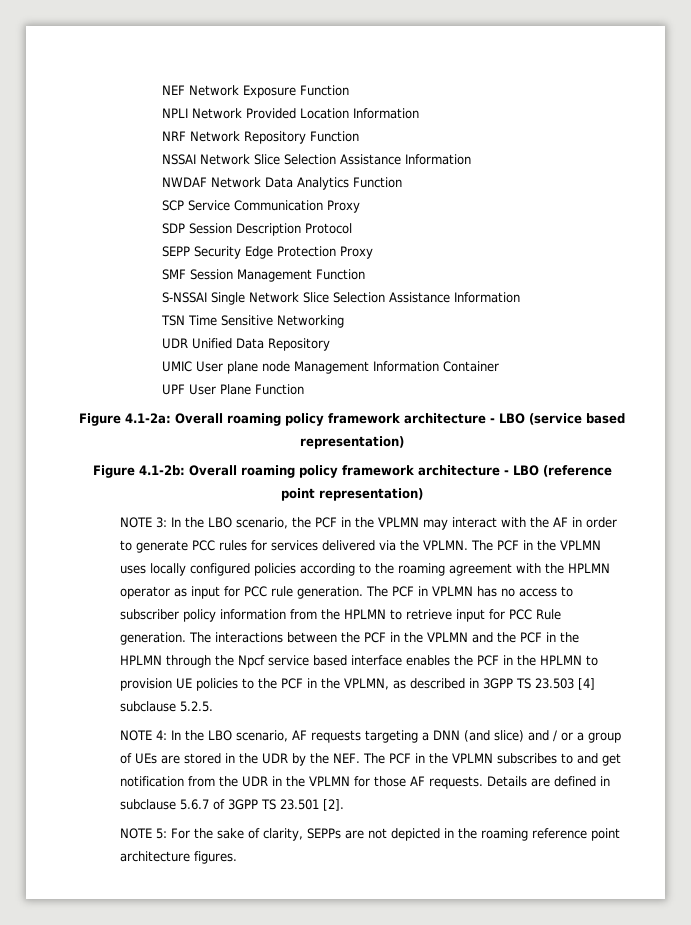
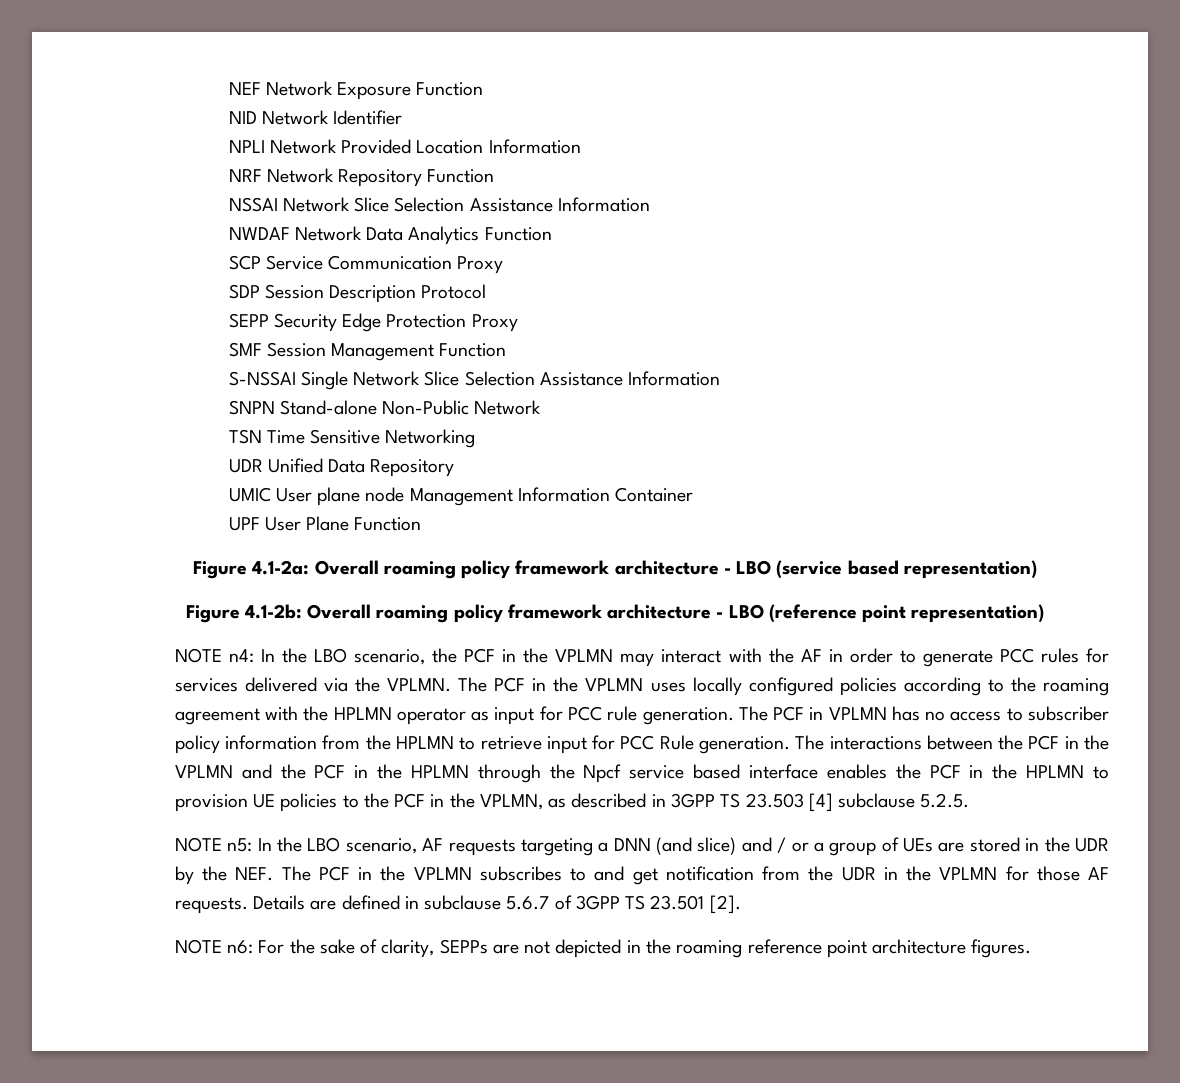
(349, 90) none -> [228,110,403,125] // NID Network Identifier
(520, 297) none -> [228,400,542,415] // SNPN Stand-alone Non-Public Network
[156,517,168,528] 3: -> [228,649,254,663] n4:
[156,730,168,740] 4: -> [227,838,253,852] n5:
[156,828,168,839] 5: -> [227,940,254,954] n6:

